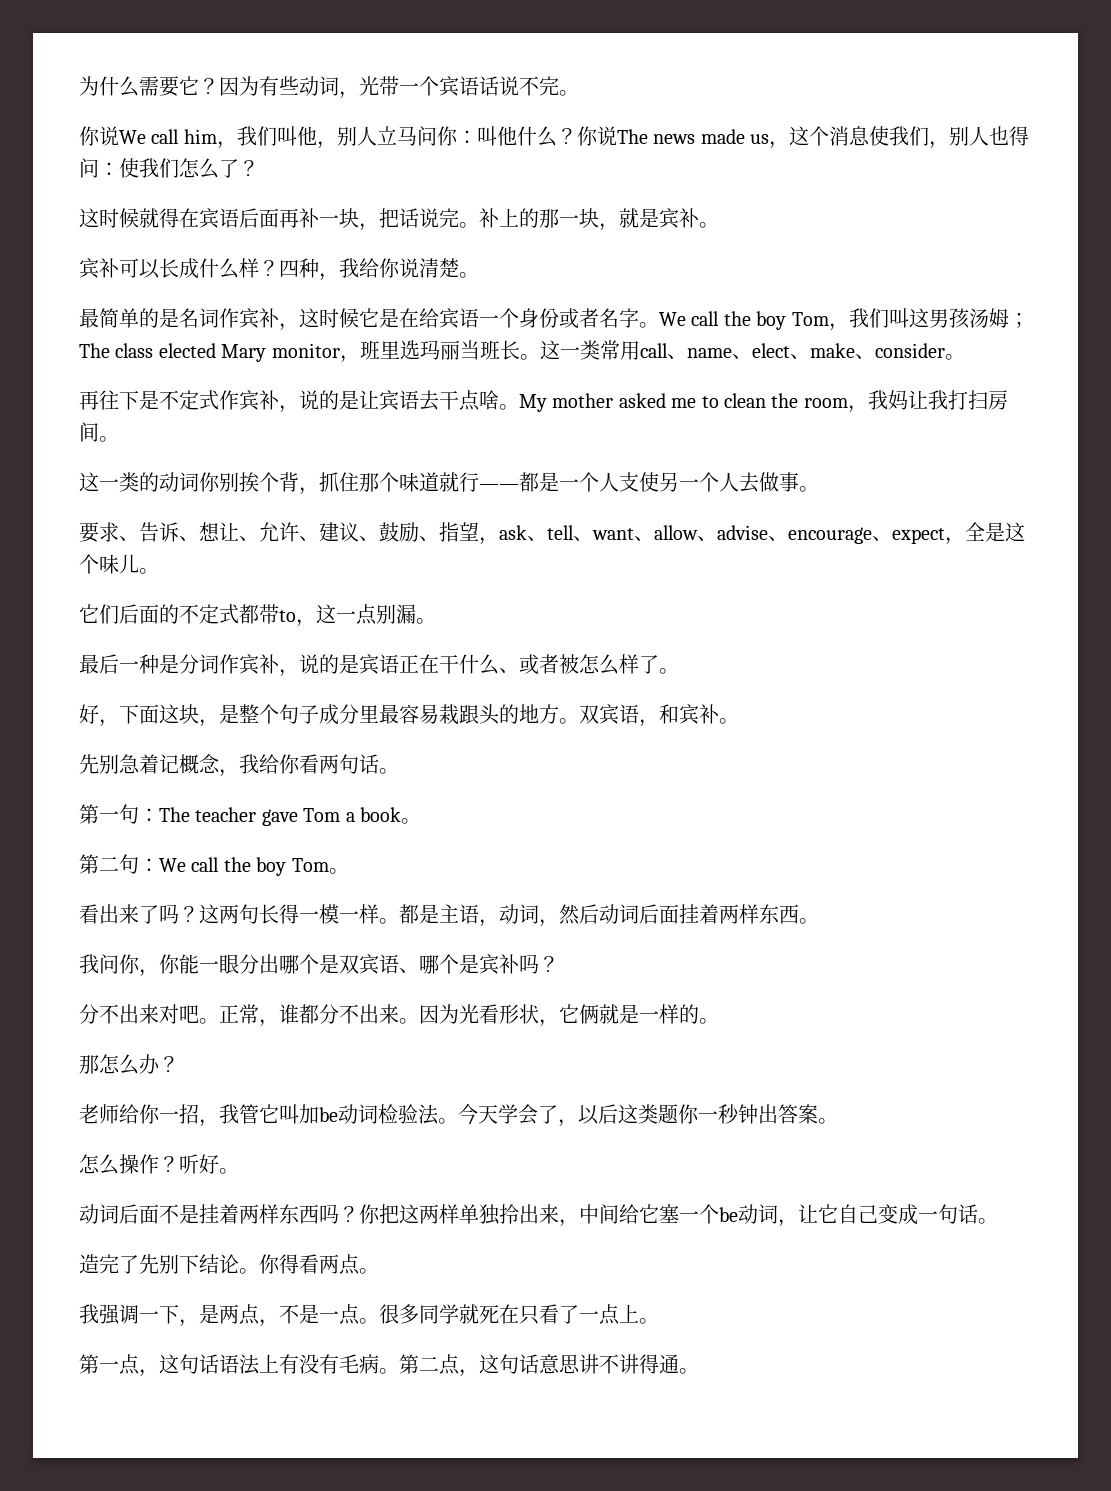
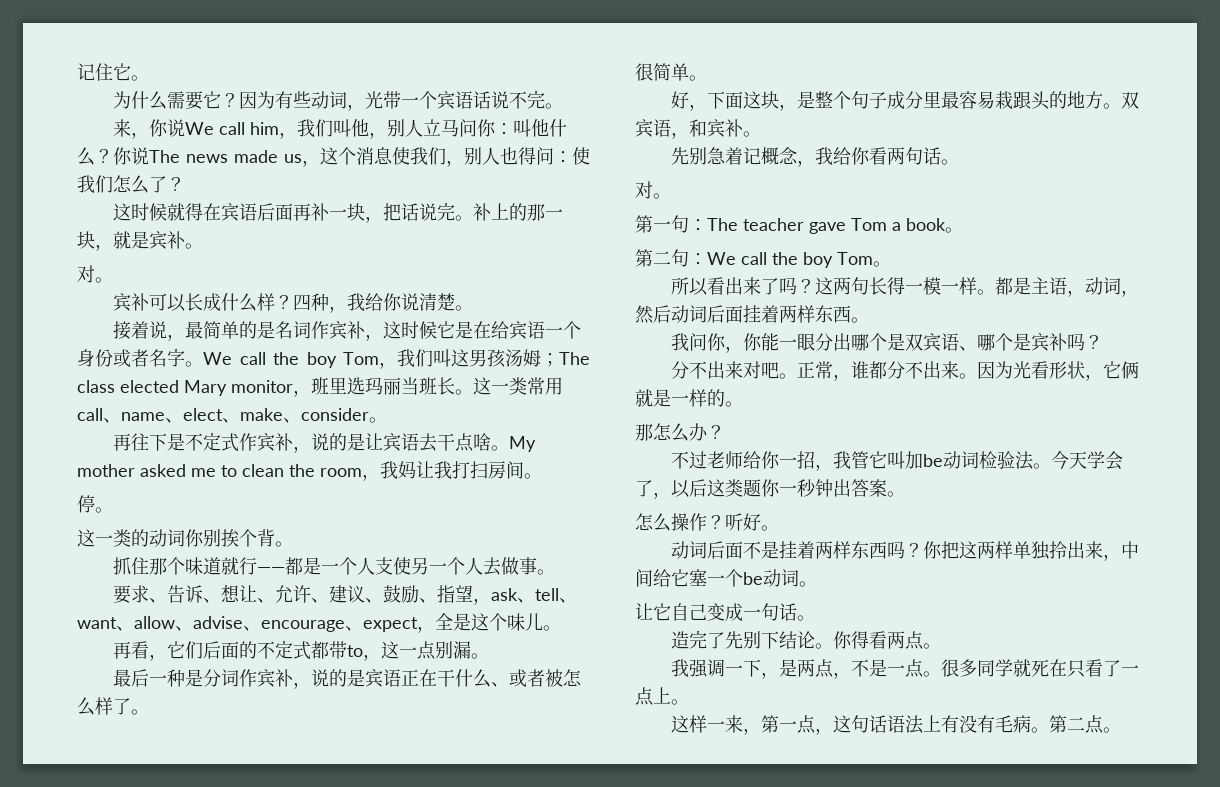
(79, 86) none -> [77,63,149,81] 记住它。 //
(579, 93) none -> [112,119,149,139] 来，
(719, 225) none -> [77,265,113,283] // 对。
(479, 275) none -> [112,321,185,341] 接着说，
(119, 439) none -> [77,495,113,513] // 停。
[299,487,319,495] ， -> [275,541,293,547] 。 //
(159, 571) none -> [112,641,167,661] 再看，
(679, 671) none -> [635,63,707,81] // 很简单。
(399, 771) none -> [635,181,671,199] // 对。
(349, 871) none -> [670,277,708,296] 所以
(179, 1064) none -> [670,451,707,469] 不过
[778,1219,798,1227] ， -> [799,581,817,587] 。 //
(659, 1321) none -> [670,715,761,735] 这样一来，
[459,1354,679,1377] ，这句话意思讲不讲得通 -> (1104, 724) none

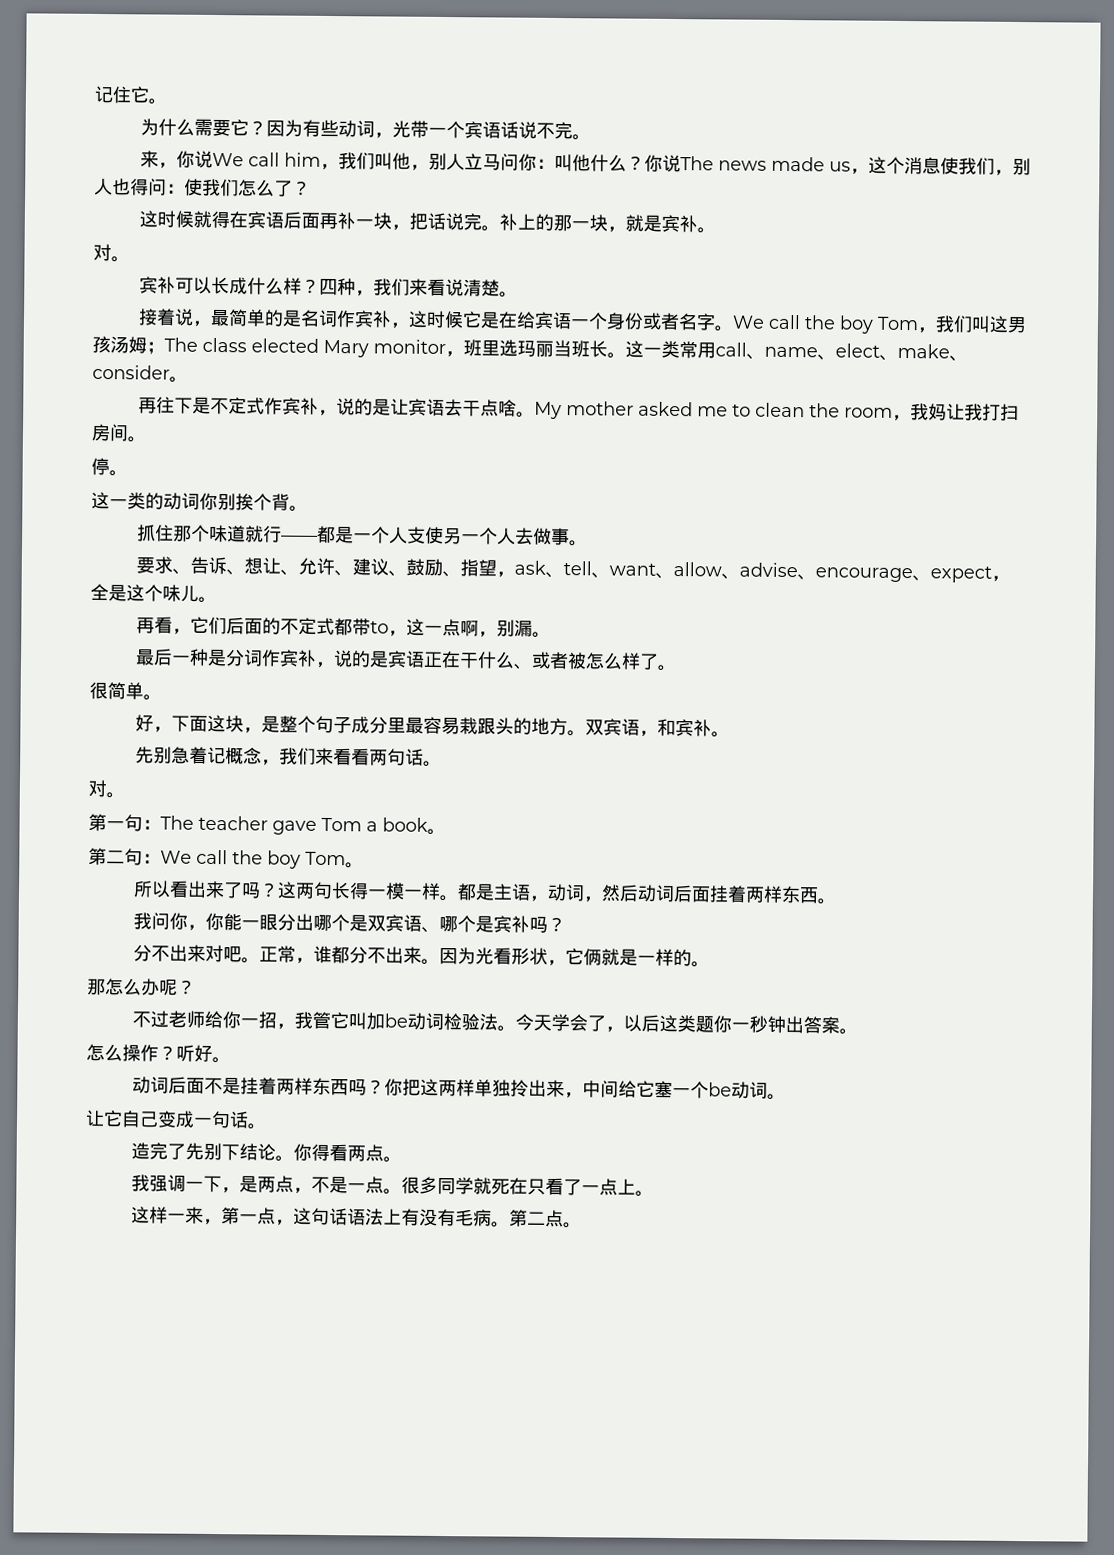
[364,293,402,311] 给你 -> [390,278,446,297] 们来看
(436, 650) none -> [459,620,497,638] 啊，
[832,147,870,165] 给你 -> [296,747,352,766] 们来看
(708, 432) none -> [159,979,178,996] 呢

